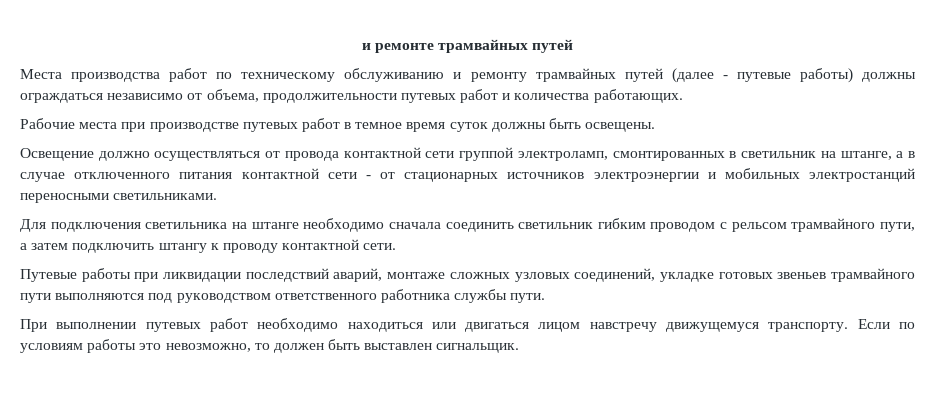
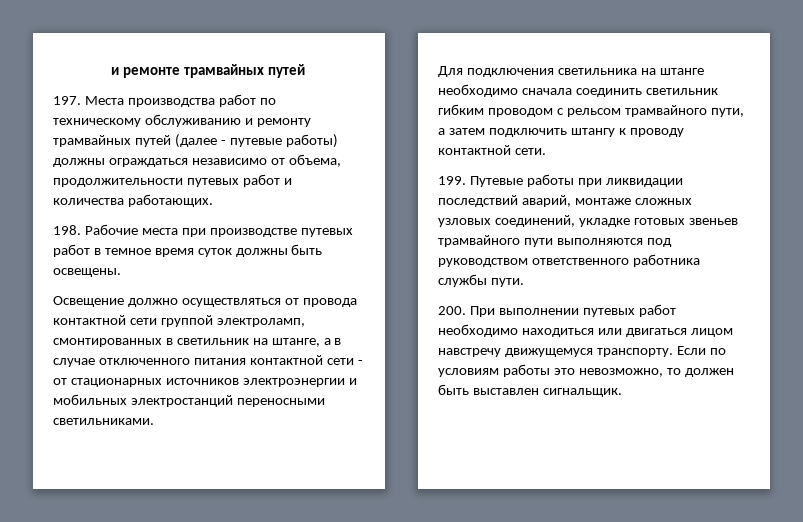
(574, 46) none -> [53,96,81,105] 197.
(683, 96) none -> [53,225,81,235] 198.
(397, 246) none -> [438,176,466,185] 199.
(546, 298) none -> [438,306,466,315] 200.

